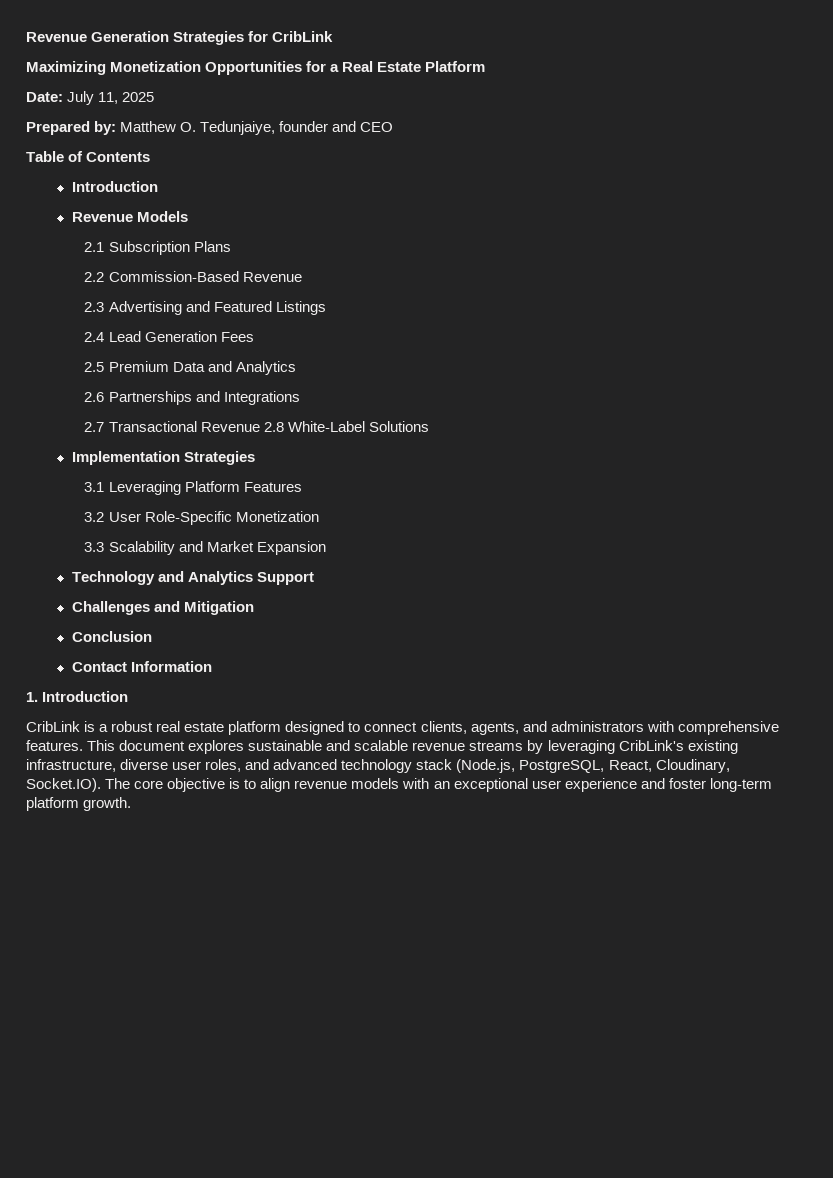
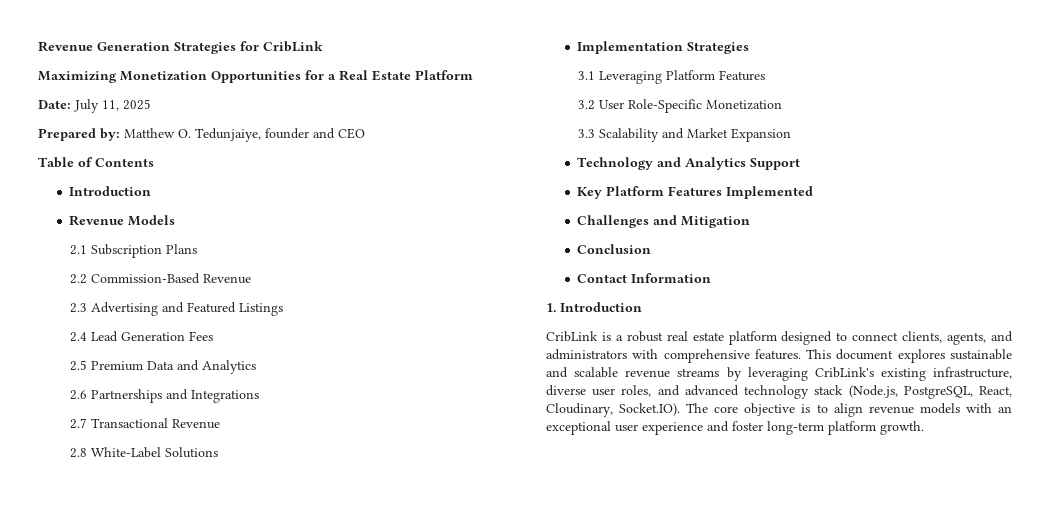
(260, 427) none -> (221, 424) //
(314, 578) none -> [577,186,814,199] // Key Platform Features Implemented

